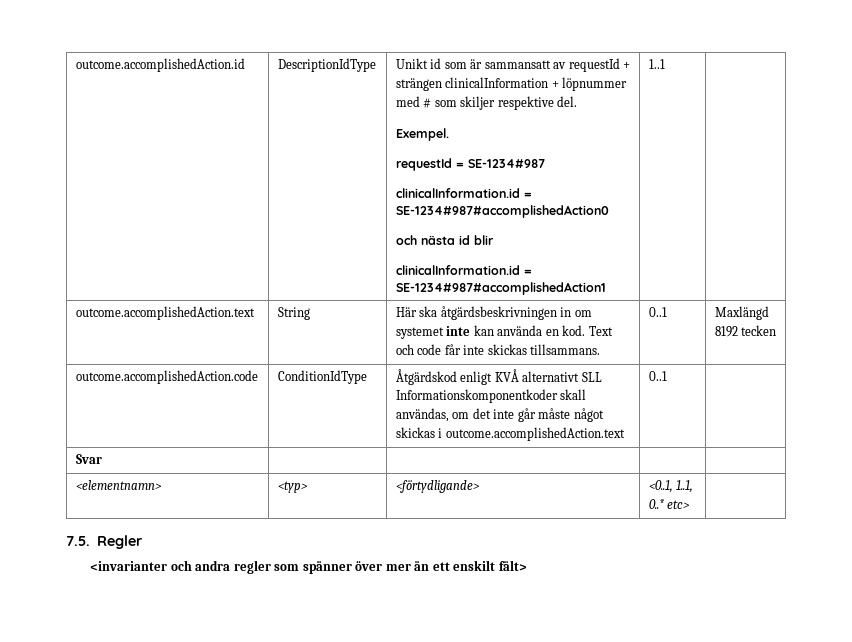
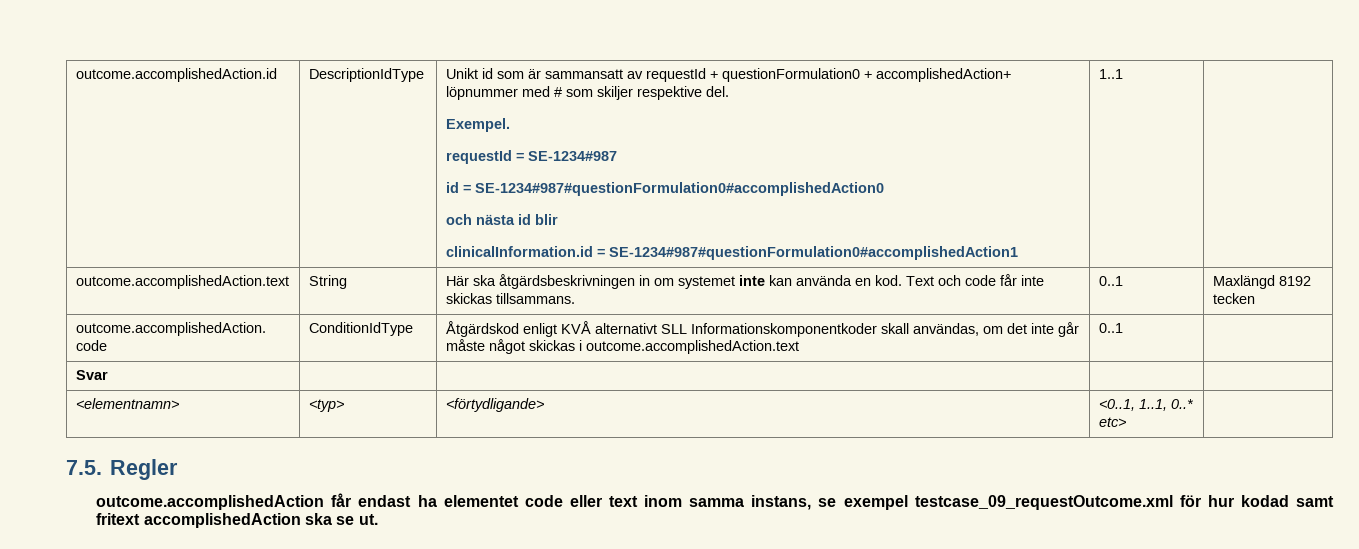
[395,77,559,91] strängen clinicalInformation + -> [722,68,1012,82] questionFormulation0 + accomplishedAction+
[395,188,532,198] [395,205,609,218] clinicalInformation.id = SE-1234#987#accomplishedAction0 -> [446,182,885,196] id = SE-1234#987#questionFormulation0#accomplishedAction0
[395,282,606,295] SE-1234#987#accomplishedAction1 -> [609,246,1019,260] SE-1234#987#questionFormulation0#accomplishedAction1
[90,560,527,574] <invarianter och andra regler som spänner över mer än ett enskilt fält> -> [96,493,1334,510] [96,513,378,528] outcome.accomplishedAction får endast ha elementet code eller text inom samma instans, se exempel testcase_09_requestOutcome.xml för hur kodad samt fritext accomplishedAction ska se ut.

